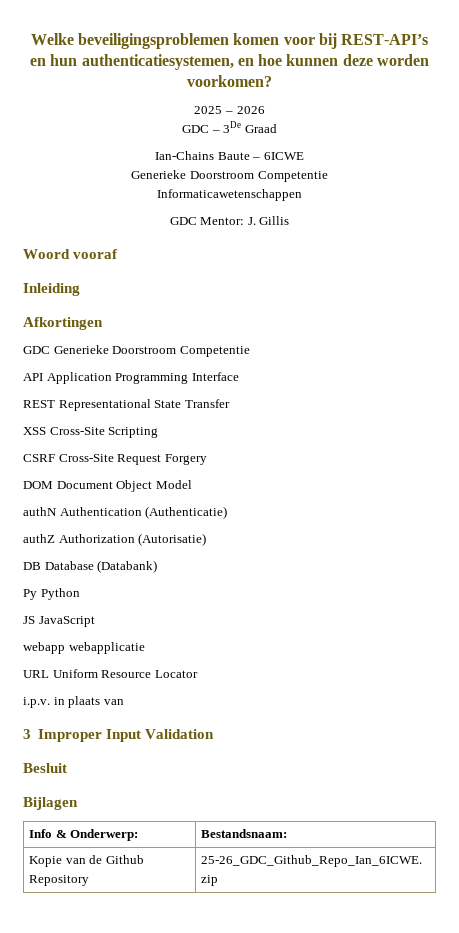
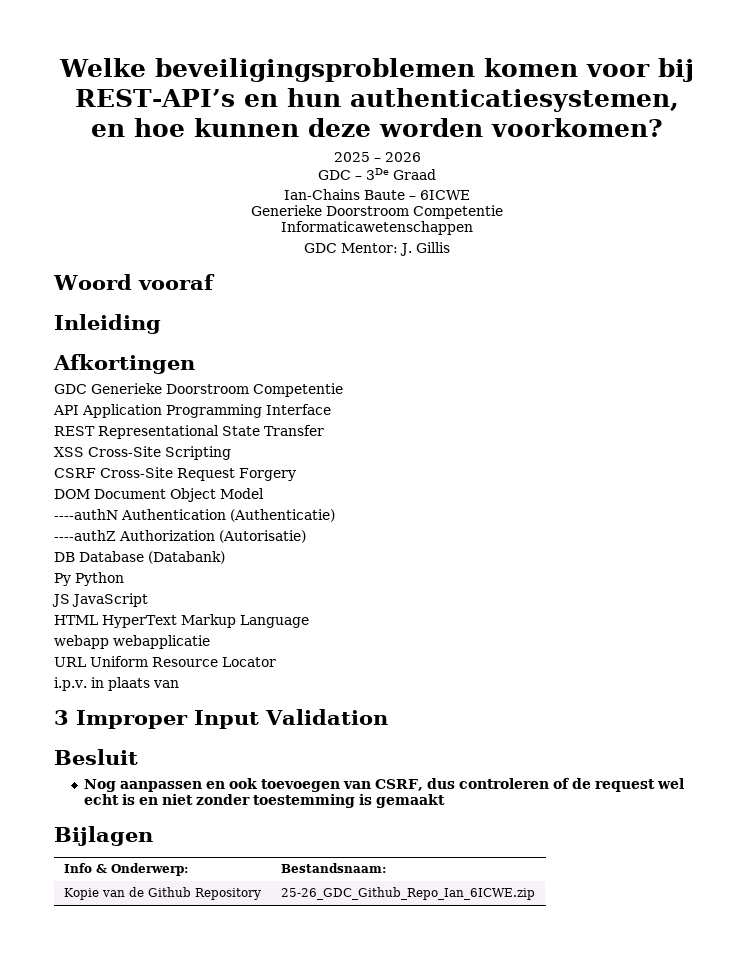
[23,507,57,516] authN -> [54,509,118,520] ----authN
[23,534,55,543] authZ -> [54,530,116,541] ----authZ
(95, 621) none -> [54,614,309,628] // HTML HyperText Markup Language
(67, 768) none -> [84,778,685,792] [84,794,446,808] // Nog aanpassen en ook toevoegen van CSRF, dus controleren of de request wel echt is en niet zonder toestemming is gemaakt

